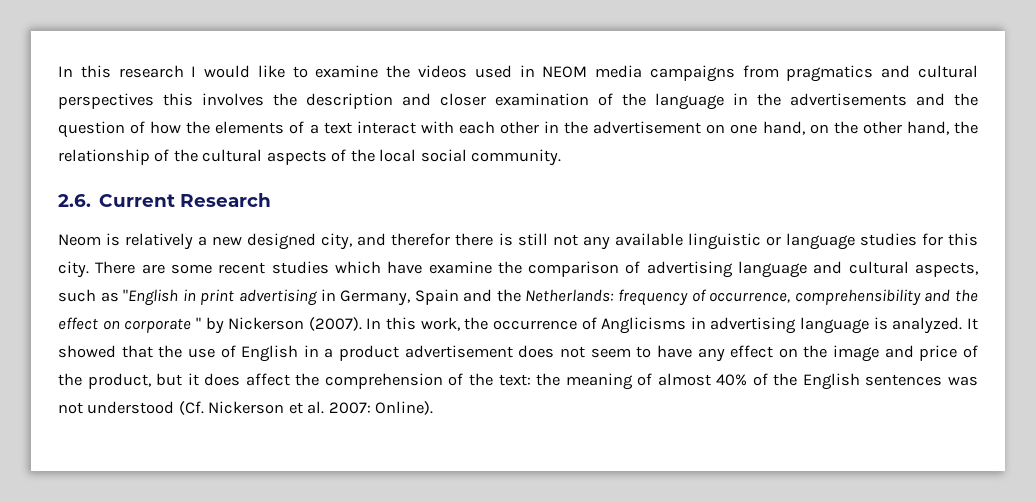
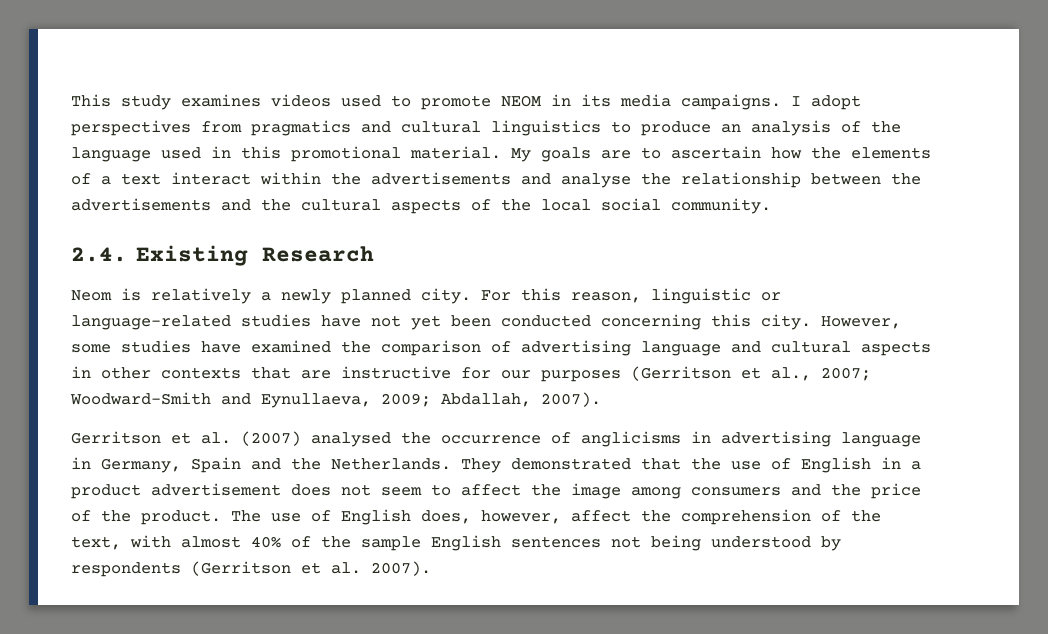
[58,65,979,82] [58,93,978,110] [58,121,146,138] In this research I would like to examine the videos used in NEOM media campaigns from pragmatics and cultural perspectives this involves the description and closer examination of the language in the advertisements and the question of -> [71,94,861,110] [71,120,901,136] [71,146,761,162] This study examines videos used to promote NEOM in its media campaigns. I adopt perspectives from pragmatics and cultural linguistics to produce an analysis of the language used in this promotional material. My goals are to ascertain
[420,121,979,135] [58,149,170,165] with each other in the advertisement on one hand, on the other hand, the relationship of -> [260,172,921,188] [71,198,251,211] within the advertisements and analyse the relationship between the advertisements and
[58,194,176,207] 2.6. Current -> [71,245,248,266] 2.4. Existing
[212,233,978,250] [58,261,492,278] new designed city, and therefor there is still not any available linguistic or language studies for this city. There are some recent studies which have examine -> [281,288,781,304] [71,314,901,330] [71,340,331,353] newly planned city. For this reason, linguistic or language-related studies have not yet been conducted concerning this city. However, some studies have examined
[915,262,978,277] [58,289,317,306] aspects, such as "English in print advertising -> [861,341,931,356] [71,366,871,382] [70,392,601,408] [71,431,921,447] aspects in other contexts that are instructive for our purposes (Gerritson et al., 2007; Woodward-Smith and Eynullaeva, 2009; Abdallah, 2007). // Gerritson et al. (2007) analysed the occurrence of anglicisms in advertising language
[525,289,978,306] [58,317,979,334] [58,345,116,358] Netherlands: frequency of occurrence, comprehensibility and the effect on corporate " by Nickerson (2007). In this work, the occurrence of Anglicisms in advertising language is analyzed. It showed -> [331,458,631,473] Netherlands. They demonstrated
[656,345,978,362] [58,373,241,389] have any effect on the image and price of the product, but it does -> [461,483,921,499] [71,509,561,525] affect the image among consumers and the price of the product. The use of English does, however,
[498,373,653,390] text: the meaning of -> [71,535,171,550] text, with
(798, 379) none -> [361,536,421,551] sample
[947,376,978,386] [58,401,434,415] was not understood (Cf. Nickerson et al. 2007: Online). -> [611,535,841,551] [71,561,431,577] not being understood by respondents (Gerritson et al. 2007).

